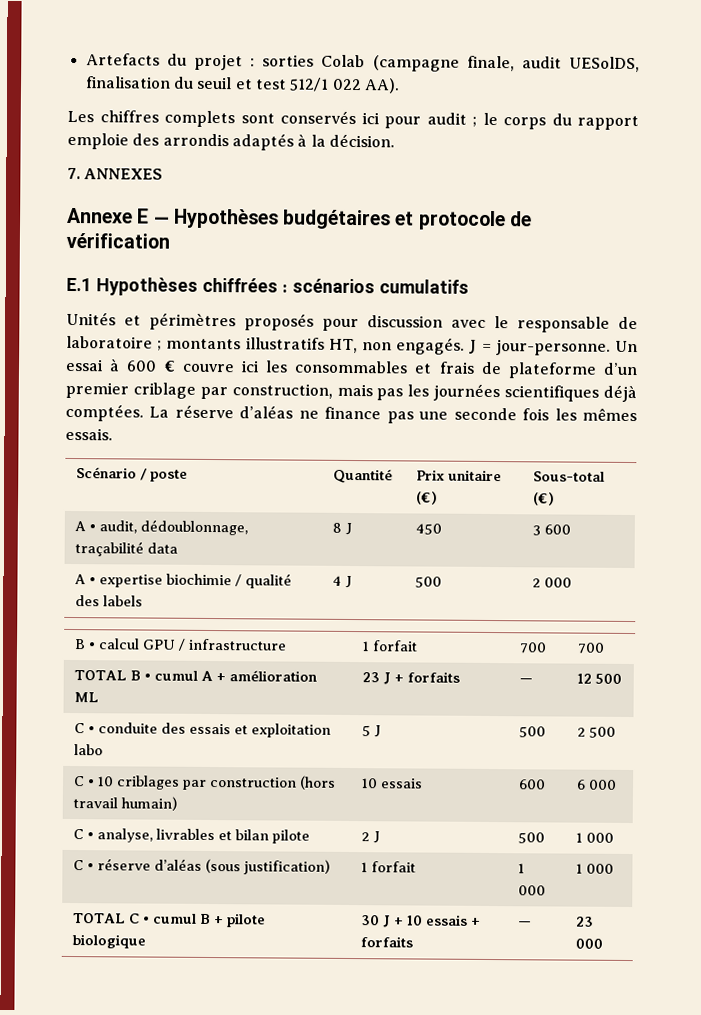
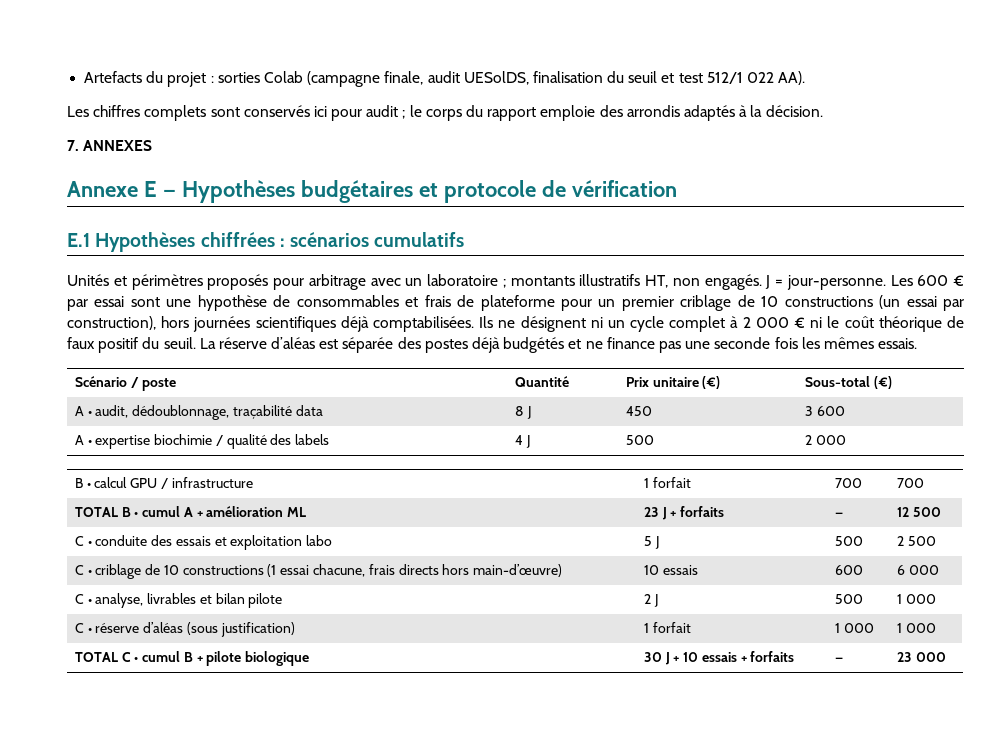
[367,315,638,333] discussion avec le responsable de -> [308,274,423,290] arbitrage avec un
[615,340,638,353] [65,358,288,373] Un essai à 600 € couvre ici les -> [890,275,964,286] [67,295,291,311] Les 600 € par essai sont une hypothèse de
[603,362,638,376] [65,381,638,403] [65,403,294,422] d’un premier criblage par construction, mais pas les journées scientifiques déjà comptées. La réserve d’aléas -> [560,295,965,311] [67,316,964,332] [67,337,582,353] pour un premier criblage de 10 constructions (un essai par construction), hors journées scientifiques déjà comptabilisées. Ils ne désignent ni un cycle complet à 2 000 € ni le coût théorique de faux positif du seuil. La réserve d’aléas est séparée des postes déjà budgétés et
[97,775,337,790] [73,796,178,811] 10 criblages par construction (hors travail humain) -> [95,564,563,579] criblage de 10 constructions (1 essai chacune, frais directs hors main-d’œuvre)

